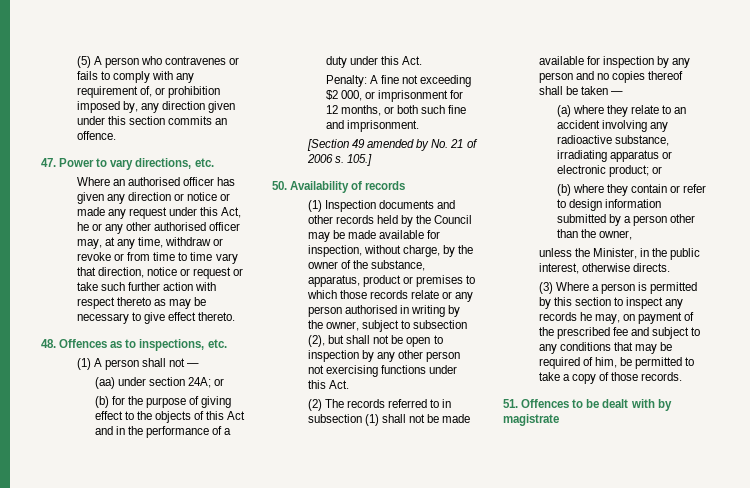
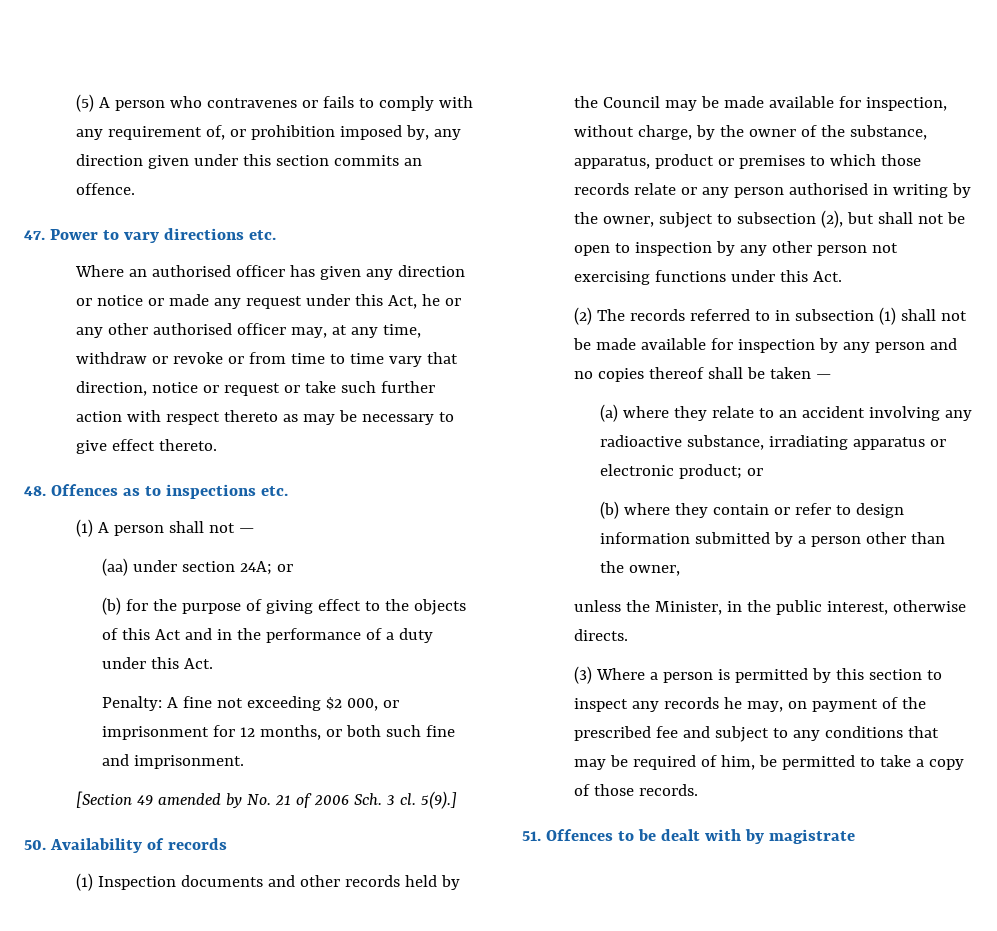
[135,158,192,169] directions, -> [163,228,244,240] directions
[139,339,205,351] inspections, -> [165,484,256,499] inspections
[334,154,373,166] s. 105.] -> [353,791,457,809] Sch. 3 cl. 5(9).]

